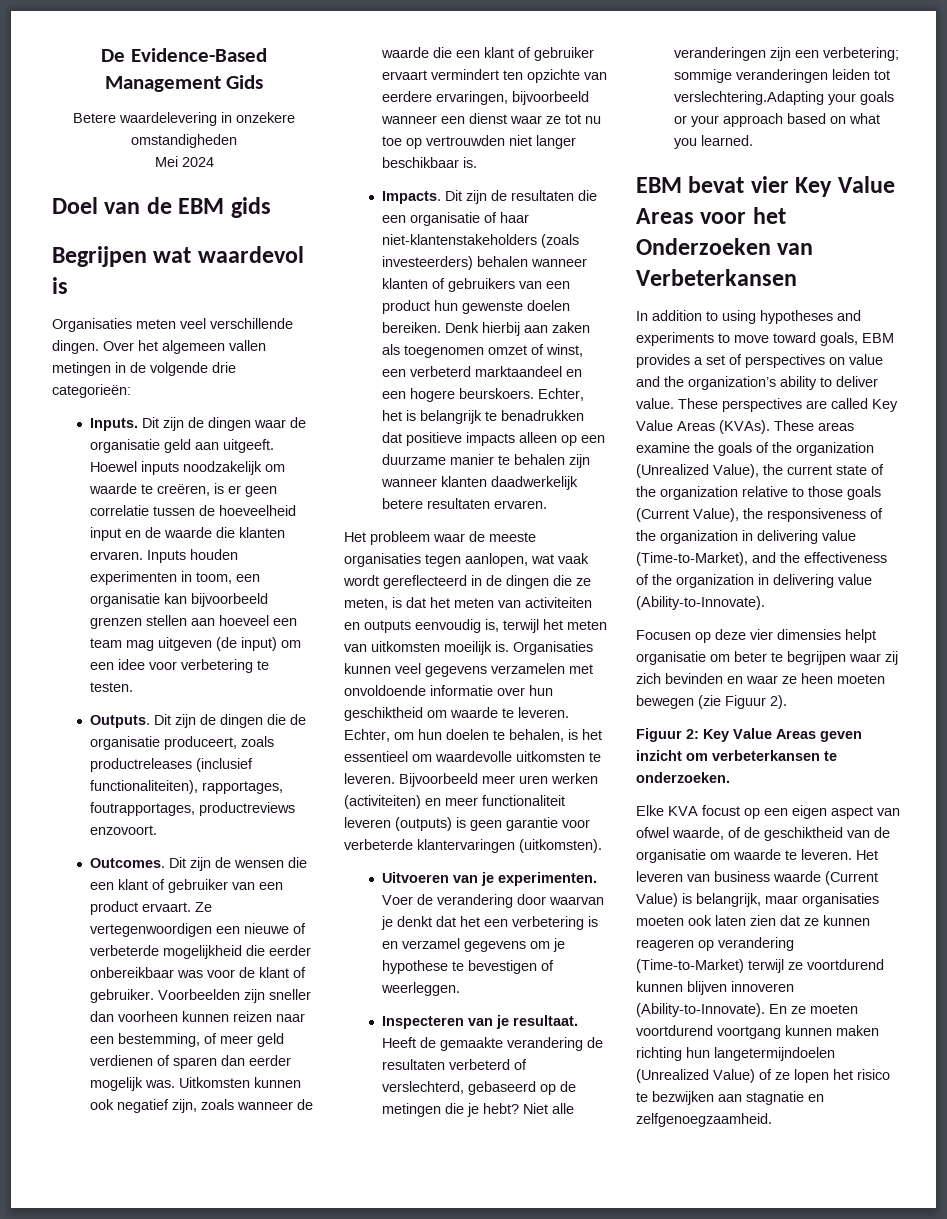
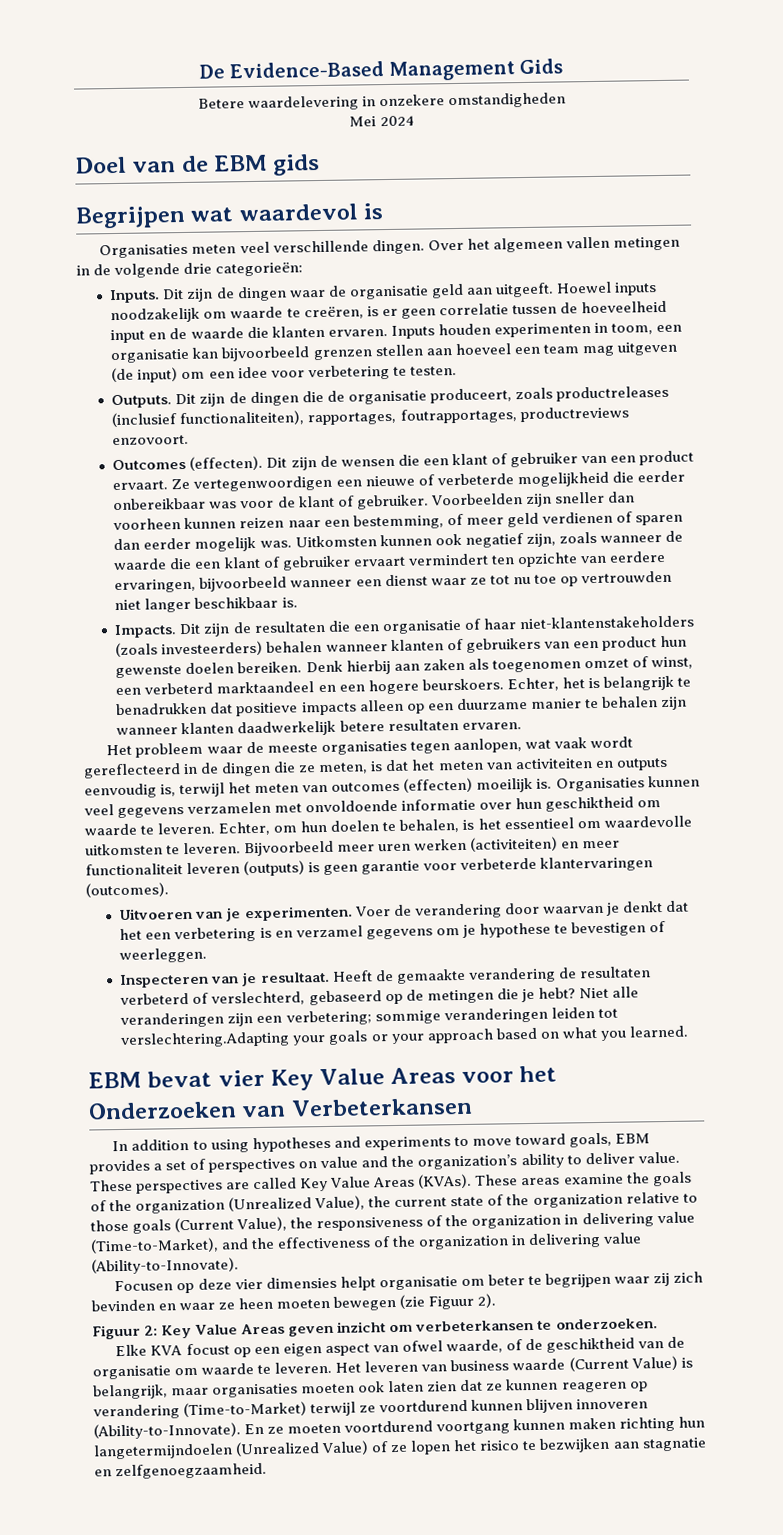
[90,858,166,868] Outcomes. -> [112,455,264,471] Outcomes (effecten).
[371,641,440,652] uitkomsten -> [331,777,474,793] outcomes (effecten)
[519,839,602,853] (uitkomsten). -> [85,882,169,898] (outcomes).

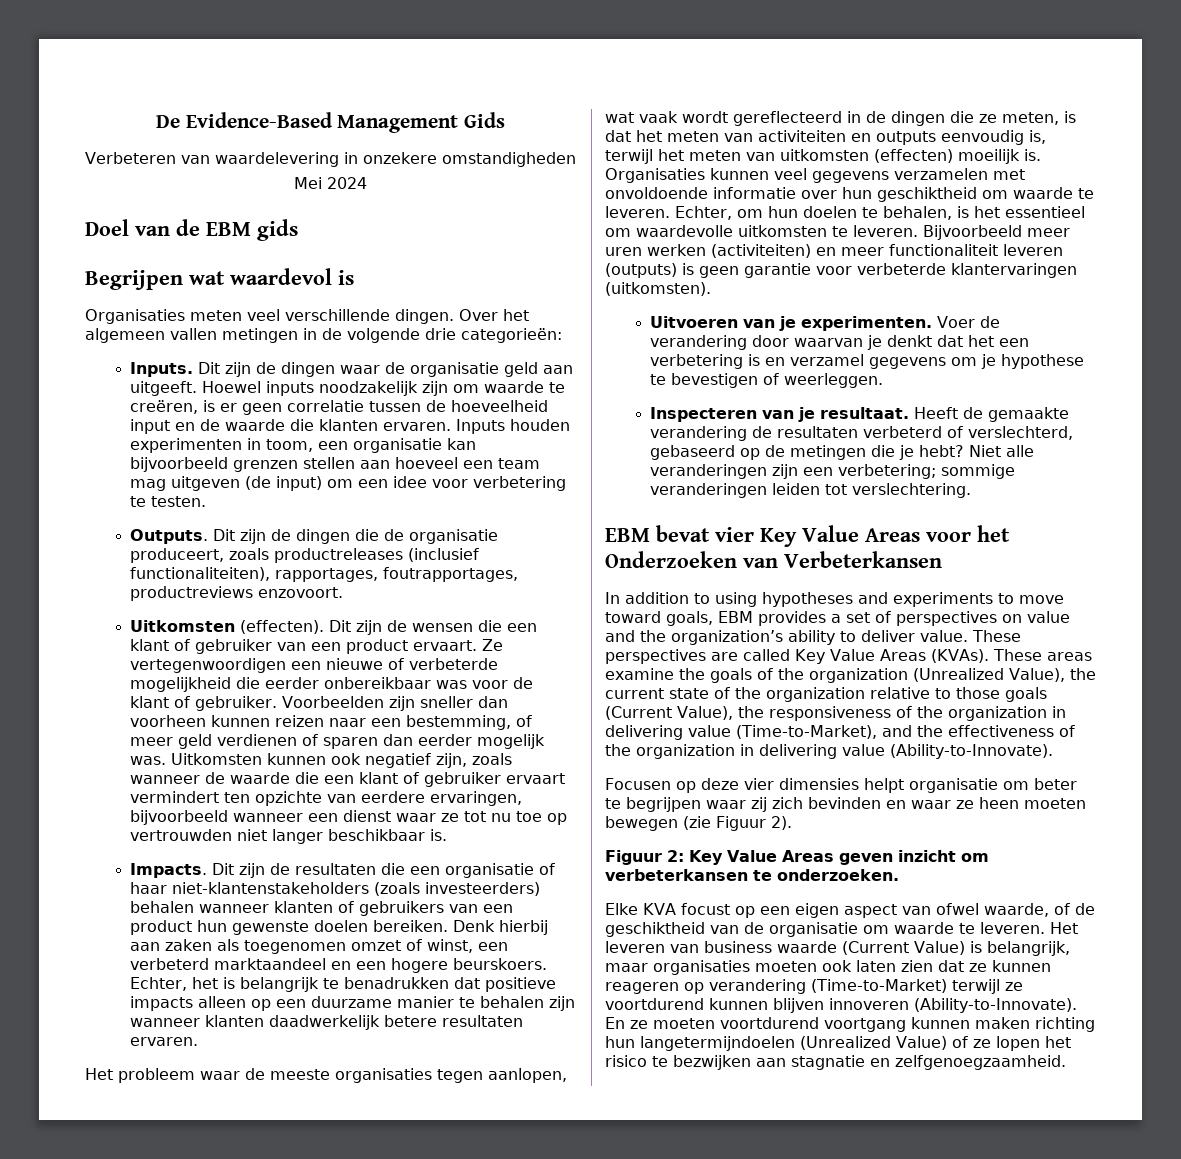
[197,98,245,109] Betere -> [85,152,210,164] Verbeteren van
(201, 315) none -> [422,381,449,396] zijn
[112,458,187,471] Outcomes -> [130,620,236,632] Uitkomsten
[331,781,401,792] outcomes -> [780,149,869,161] uitkomsten
[85,882,169,898] (outcomes). -> [605,282,711,296] (uitkomsten).
[120,1025,688,1048] verslechtering.Adapting your goals or your approach based on what you learned. -> [852,483,972,498] verslechtering.

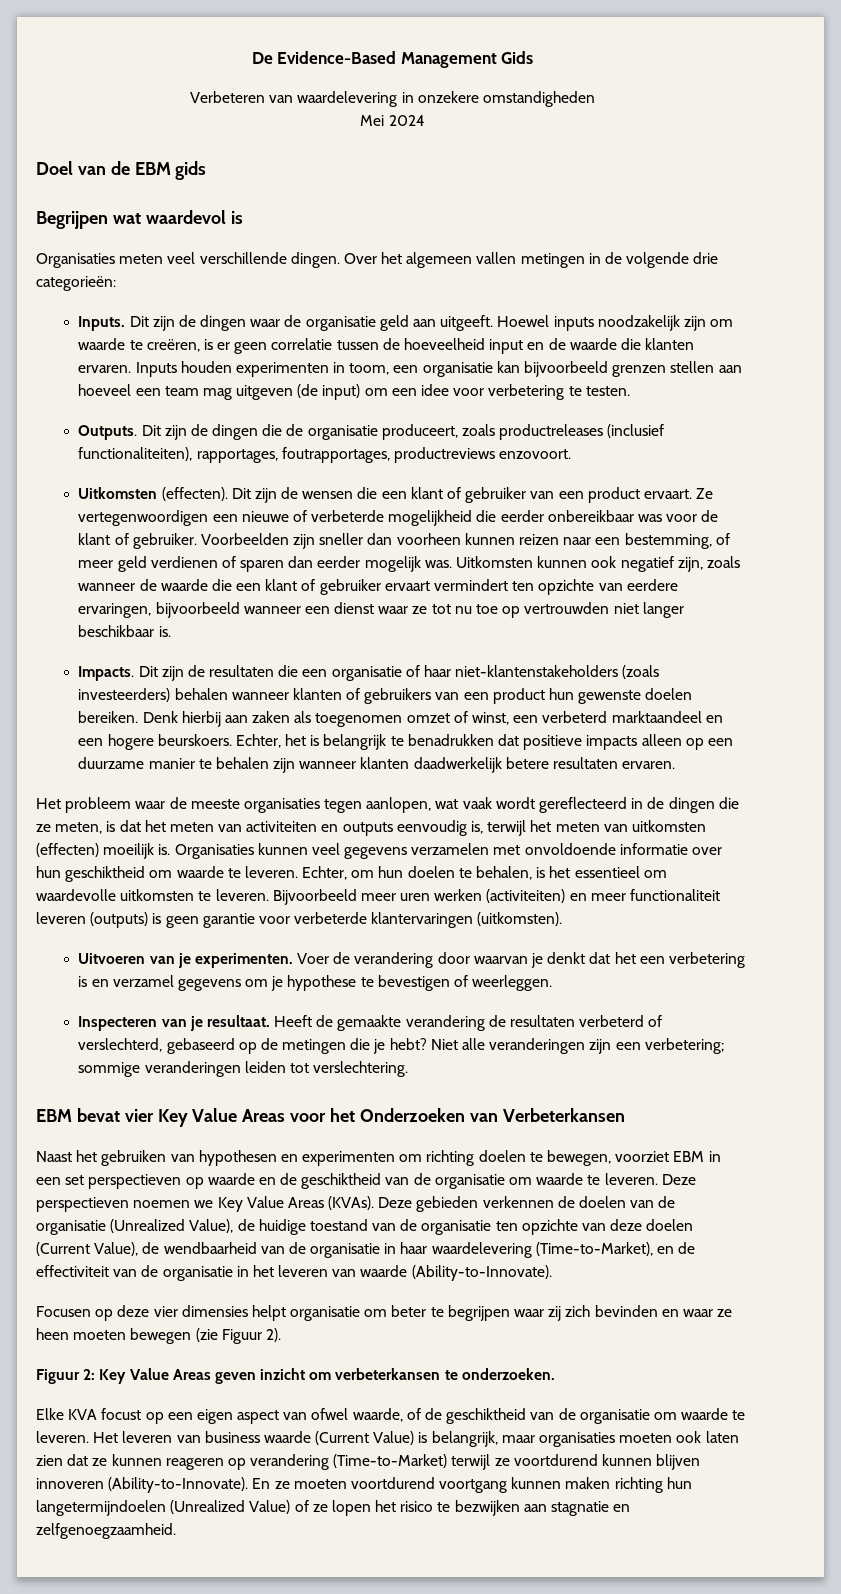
[605,592,1064,607] [605,611,1070,626] [605,630,1021,645] [605,649,1092,664] [605,668,1096,683] [605,687,1047,702] [605,706,1066,721] [605,725,1075,740] [605,744,885,759] In addition to using hypotheses and experiments to move toward goals, EBM provides a set of perspectives on value and the organization’s ability to deliver value. These perspectives are called Key Value Areas (KVAs). These areas examine the goals of the organization (Unrealized Value), the current state of the organization relative to those goals (Current Value), the responsiveness of the organization in delivering value (Time-to-Market), and the effectiveness of the organization in delivering value -> [36,1150,721,1166] [36,1173,696,1189] [36,1196,676,1212] [36,1219,694,1235] [36,1242,696,1258] [36,1265,408,1281] Naast het gebruiken van hypothesen en experimenten om richting doelen te bewegen, voorziet EBM in een set perspectieven op waarde en de geschiktheid van de organisatie om waarde te leveren. Deze perspectieven noemen we Key Value Areas (KVAs). Deze gebieden verkennen de doelen van de organisatie (Unrealized Value), de huidige toestand van de organisatie ten opzichte van deze doelen (Current Value), de wendbaarheid van de organisatie in haar waardelevering (Time-to-Market), en de effectiviteit van de organisatie in het leveren van waarde

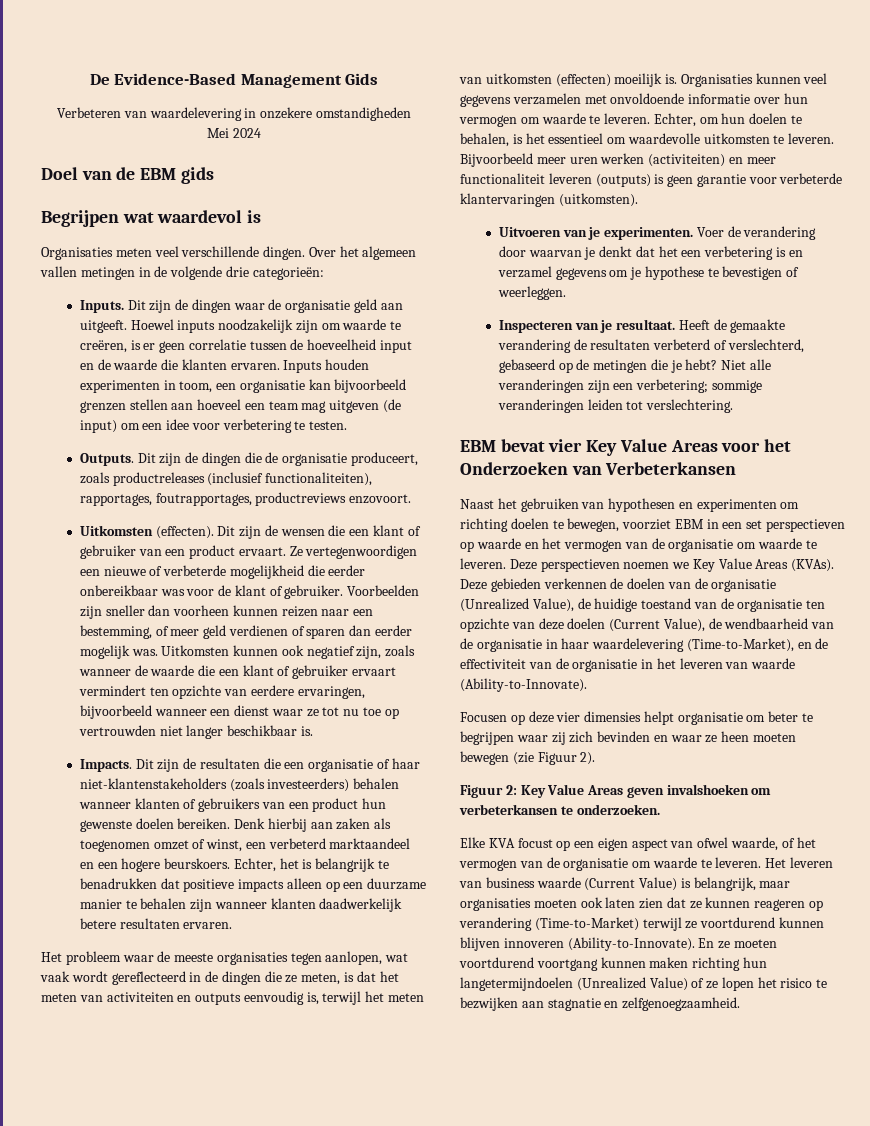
[65,866,146,882] geschiktheid -> [459,115,517,127] vermogen
[280,1173,382,1189] de geschiktheid -> [542,538,623,552] het vermogen
[260,1368,306,1380] inzicht -> [666,784,749,795] invalshoeken
[425,1408,527,1424] de geschiktheid -> [796,837,816,848] [459,859,517,871] het vermogen

